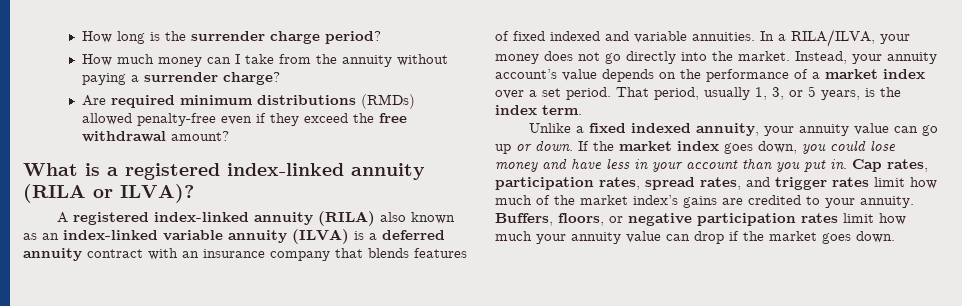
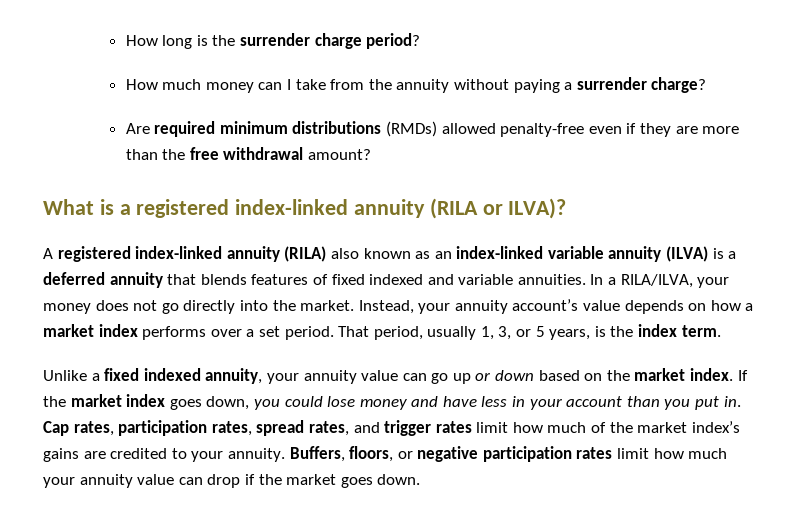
[304,113,349,123] exceed -> [675,126,740,134] [125,149,158,160] are more than
[87,248,330,261] contract with an insurance company -> (163, 280) none
[680,69,808,82] the performance of -> [710,300,741,311] how
(925, 74) none -> [142,326,207,340] performs
[535,140,573,152] down. -> [495,368,734,381] down based on the market index.

